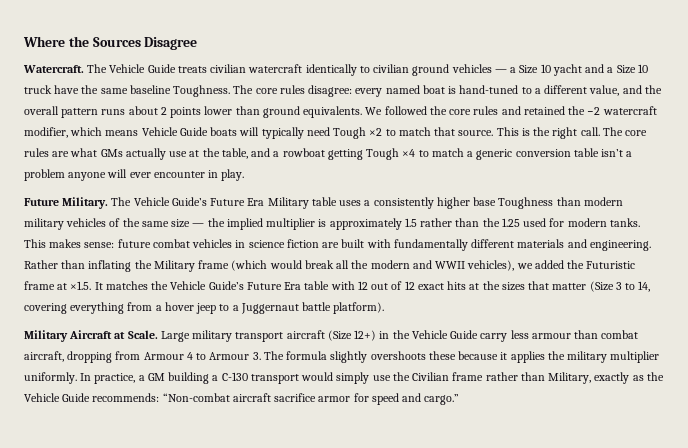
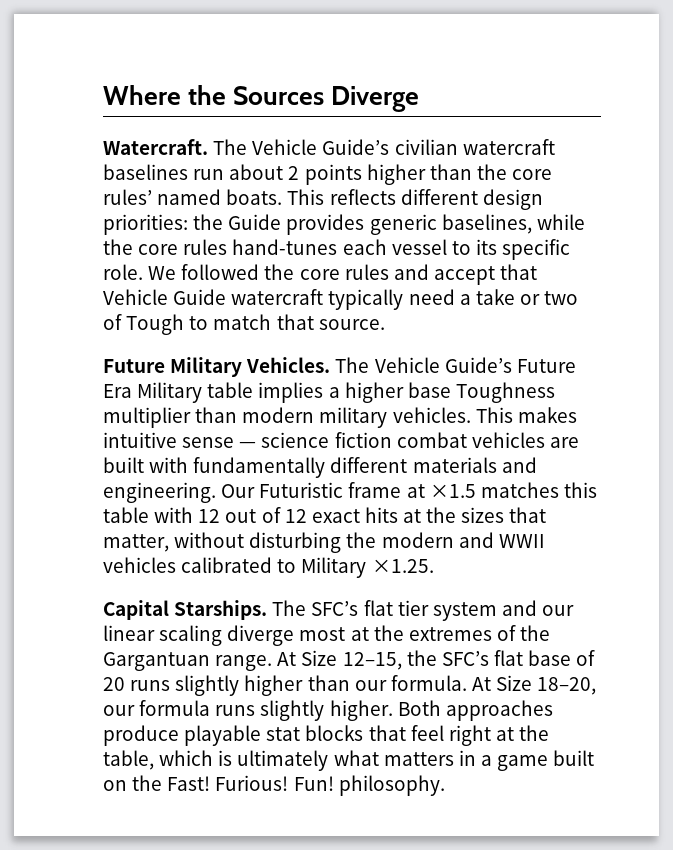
[144,37,198,50] Disagree -> [331,86,420,112] Diverge
[147,64,648,76] [24,85,662,97] [24,106,363,118] Guide treats civilian watercraft identically to civilian ground vehicles — a Size 10 yacht and a Size 10 truck have the same baseline Toughness. The core rules disagree: every named boat is hand-tuned to a different value, and the overall pattern runs about 2 points lower than ground equivalents. -> [322,139,555,155] [103,164,553,185] [103,189,543,210] [103,214,585,235] [103,239,571,260] [103,264,143,280] Guide’s civilian watercraft baselines run about 2 points higher than the core rules’ named boats. This reflects different design priorities: the Guide provides generic baselines, while the core rules hand-tunes each vessel to its specific role.
[523,106,657,115] [24,127,648,139] [24,148,633,160] [24,169,245,181] [24,197,109,209] retained the −2 watercraft modifier, which means Vehicle Guide boats will typically need Tough ×2 to match that source. This is the right call. The core rules are what GMs actually use at the table, and a rowboat getting Tough ×4 to match a generic conversion table isn’t a problem anyone will ever encounter in play. // Future Military. -> [433,264,538,285] [103,289,579,310] [103,314,385,335] [103,357,331,377] accept that Vehicle Guide watercraft typically need a take or two of Tough to match that source. // Future Military Vehicles.
[339,197,434,209] uses a consistently -> [258,382,340,403] implies a
(554, 203) none -> [103,407,191,428] multiplier
[66,218,640,230] [24,239,319,248] vehicles of the same size — the implied multiplier is approximately 1.5 rather than the 1.25 used for modern tanks. This makes sense: future combat vehicles in science fiction -> [392,407,577,423] [103,432,545,448] vehicles. This makes intuitive sense — science fiction combat vehicles
[24,260,636,272] [24,281,302,290] Rather than inflating the Military frame (which would break all the modern and WWII vehicles), we added the Futuristic frame at ×1.5. It matches the Vehicle Guide’s Future Era -> [221,482,597,498] Our Futuristic frame at ×1.5 matches this
[552,281,651,292] [24,302,385,314] [24,330,639,342] [24,351,660,363] [24,372,664,384] [24,393,460,405] matter (Size 3 to 14, covering everything from a hover jeep to a Juggernaut battle platform). // Military Aircraft at Scale. Large military transport aircraft (Size 12+) in the Vehicle Guide carry less armour than combat aircraft, dropping from Armour 4 to Armour 3. The formula slightly overshoots these because it applies the military multiplier uniformly. In practice, a GM building a C-130 transport would simply use the Civilian frame rather than Military, exactly as the Vehicle Guide recommends: “Non-combat aircraft sacrifice armor for speed and cargo.” -> [103,532,545,553] [103,557,434,578] [103,600,575,621] [103,625,551,646] [103,650,596,671] [103,675,597,696] [103,700,553,721] [103,725,550,746] [103,750,595,771] [103,775,445,796] matter, without disturbing the modern and WWII vehicles calibrated to Military ×1.25. // Capital Starships. The SFC’s flat tier system and our linear scaling diverge most at the extremes of the Gargantuan range. At Size 12–15, the SFC’s flat base of 20 runs slightly higher than our formula. At Size 18–20, our formula runs slightly higher. Both approaches produce playable stat blocks that feel right at the table, which is ultimately what matters in a game built on the Fast! Furious! Fun! philosophy.

